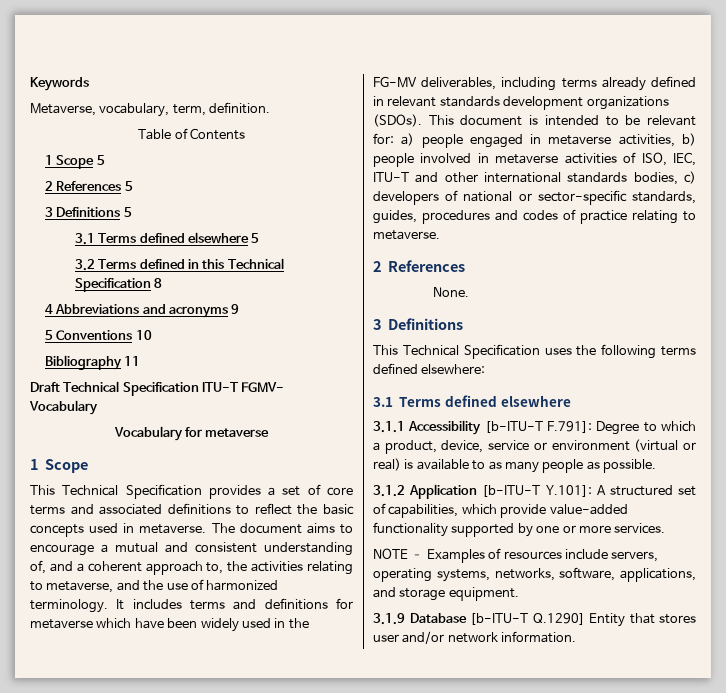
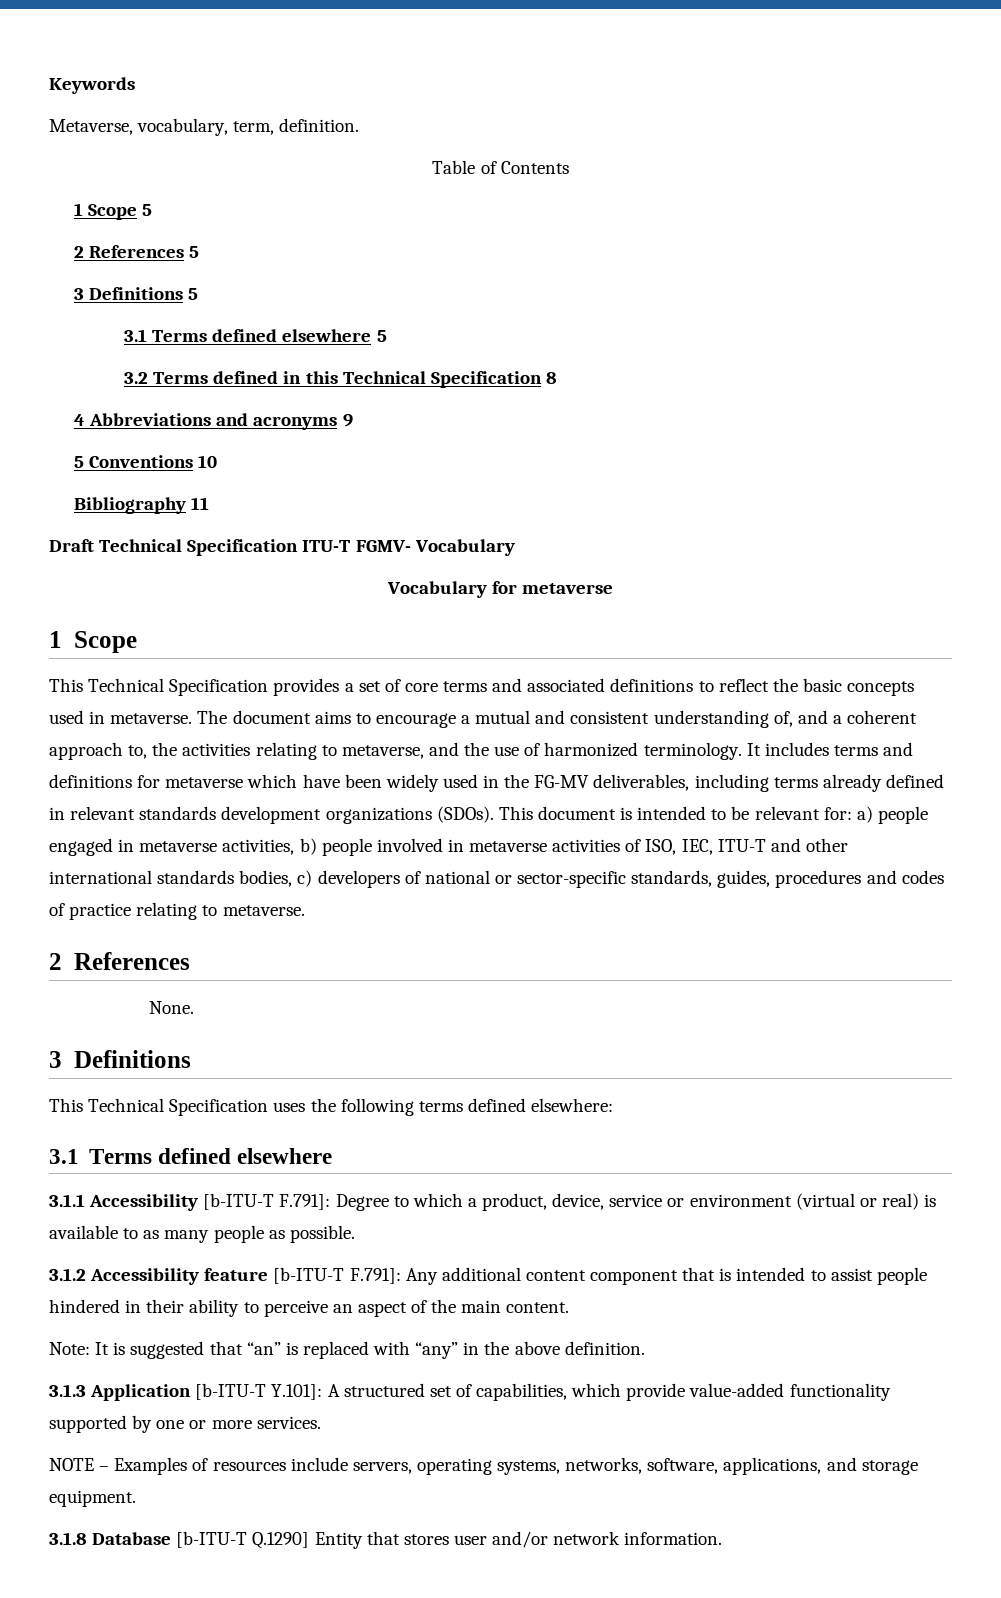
(405, 491) none -> [90,1267,927,1285] [49,1299,570,1317] [49,1341,645,1359] [49,1384,86,1397] Accessibility feature [b-ITU-T F.791]: Any additional content component that is intended to assist people hindered in their ability to perceive an aspect of the main content. // Note: It is suggested that “an” is replaced with “any” in the above definition. // 3.1.3
[373,613,405,625] 3.1.9 -> [49,1532,87,1545] 3.1.8

